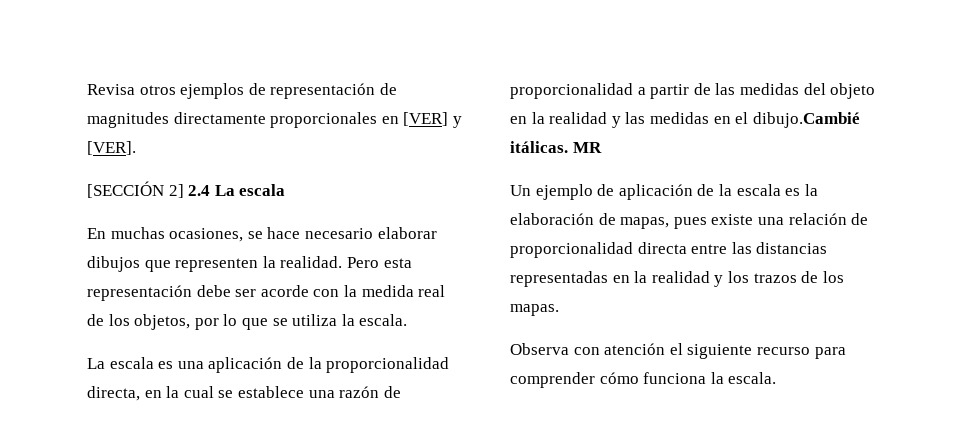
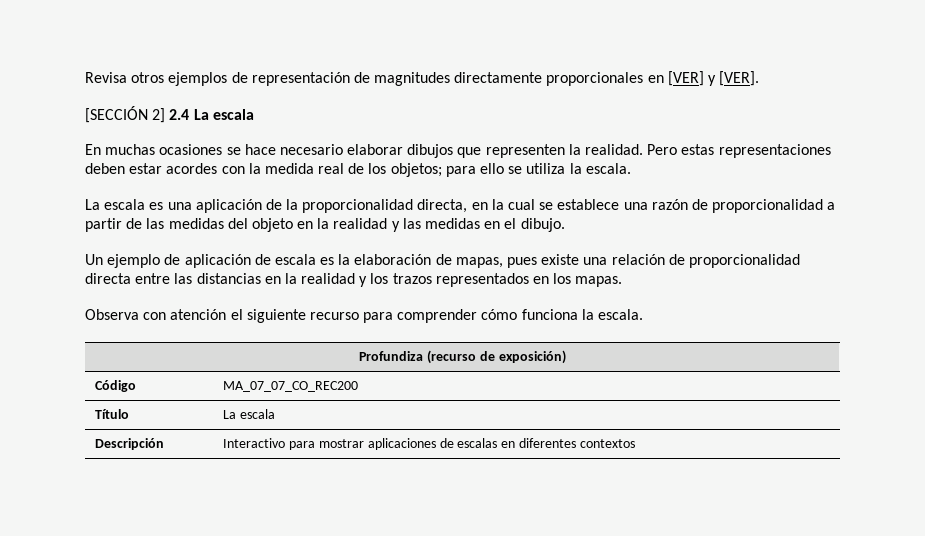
[169,228,244,242] ocasiones, -> [159,144,223,155] ocasiones
[383,258,412,268] [87,285,309,301] esta representación debe ser acorde -> [681,144,831,158] [85,163,218,174] estas representaciones deben estar acordes
[134,314,268,330] objetos, por lo que -> [390,163,505,177] objetos; para ello
[752,112,860,128] [510,141,602,153] dibujo.Cambié itálicas. MR -> [520,218,565,232] dibujo.
[718,184,732,196] la -> (271, 259) none
[510,271,608,287] representadas -> (261, 278) none
[801,271,819,283] de -> [435,273,550,287] representados en
(777, 378) none -> [359,350,566,364] [95,380,137,392] [223,381,359,392] [95,409,130,419] [223,409,276,419] [95,438,165,450] [223,438,635,450] // Profundiza (recurso de exposición) // Código | MA_07_07_CO_REC200 // Título | La escala // Descripción | Interactivo para mostrar aplicaciones de escalas en diferentes contextos

